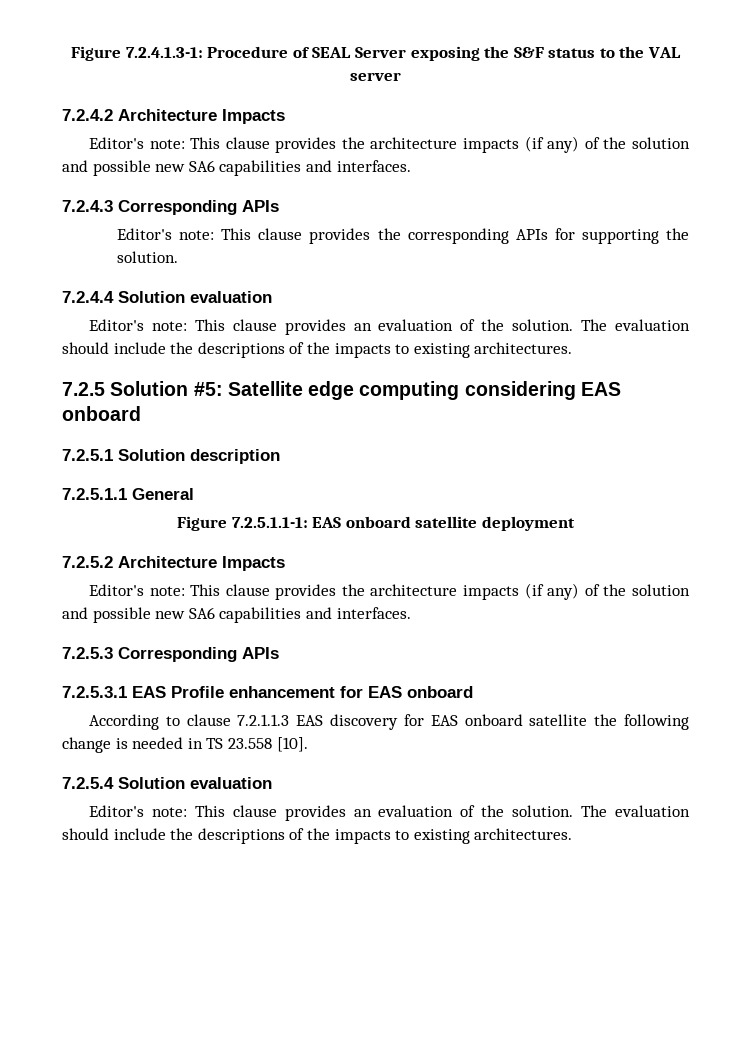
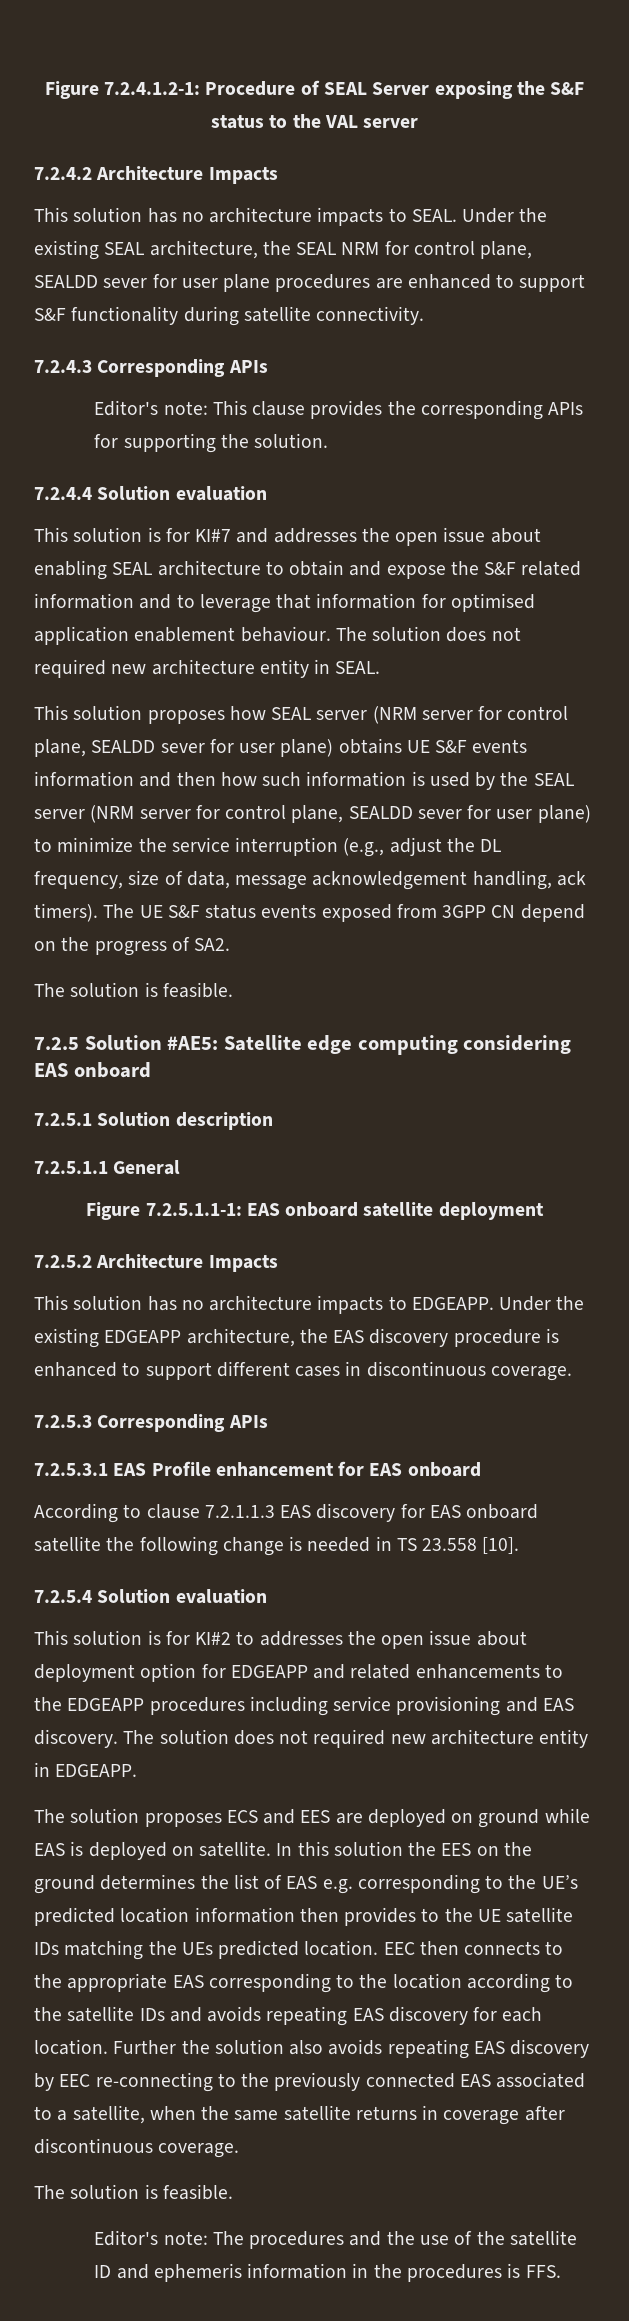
[70,46,203,61] Figure 7.2.4.1.3-1: -> [44,81,201,99] Figure 7.2.4.1.2-1:
[88,136,690,153] [62,160,411,176] Editor's note: This clause provides the architecture impacts (if any) of the solution and possible new SA6 capabilities and interfaces. -> [34,207,548,226] [34,240,533,260] [34,274,586,292] [34,306,425,326] This solution has no architecture impacts to SEAL. Under the existing SEAL architecture, the SEAL NRM for control plane, SEALDD sever for user plane procedures are enhanced to support S&F functionality during satellite connectivity.
[88,319,691,335] [62,342,573,358] Editor's note: This clause provides an evaluation of the solution. The evaluation should include the descriptions of the impacts to existing architectures. -> [34,527,541,546] [34,560,582,580] [34,593,535,613] [34,626,521,645] [34,659,381,678] [34,705,569,724] [34,738,528,757] [34,771,574,790] [34,805,591,823] [34,837,502,857] [34,870,586,890] [34,903,585,922] [34,937,231,956] [34,982,233,998] This solution is for KI#7 and addresses the open issue about enabling SEAL architecture to obtain and expose the S&F related information and to leverage that information for optimised application enablement behaviour. The solution does not required new architecture entity in SEAL. // This solution proposes how SEAL server (NRM server for control plane, SEALDD sever for user plane) obtains UE S&F events information and then how such information is used by the SEAL server (NRM server for control plane, SEALDD sever for user plane) to minimize the service interruption (e.g., adjust the DL frequency, size of data, message acknowledgement handling, ack timers). The UE S&F status events exposed from 3GPP CN depend on the progress of SA2. // The solution is feasible.
[193,382,223,396] #5: -> [167,1036,219,1050] #AE5:
[88,583,690,600] [62,607,411,623] Editor's note: This clause provides the architecture impacts (if any) of the solution and possible new SA6 capabilities and interfaces. -> [34,1295,585,1314] [34,1328,559,1348] [34,1361,572,1381] This solution has no architecture impacts to EDGEAPP. Under the existing EDGEAPP architecture, the EAS discovery procedure is enhanced to support different cases in discontinuous coverage.
[88,805,691,821] [62,828,573,844] Editor's note: This clause provides an evaluation of the solution. The evaluation should include the descriptions of the impacts to existing architectures. -> [34,1630,527,1649] [34,1663,563,1682] [34,1696,574,1716] [34,1729,589,1748] [34,1762,138,1777] [34,1808,590,1828] [34,1841,532,1860] [34,1874,578,1894] [34,1907,574,1926] [34,1940,564,1960] [34,1973,574,1993] [34,2006,543,2026] [34,2039,590,2059] [34,2072,586,2092] [34,2105,565,2125] [34,2138,240,2158] [34,2184,233,2200] [94,2230,577,2249] [94,2263,561,2282] This solution is for KI#2 to addresses the open issue about deployment option for EDGEAPP and related enhancements to the EDGEAPP procedures including service provisioning and EAS discovery. The solution does not required new architecture entity in EDGEAPP. // The solution proposes ECS and EES are deployed on ground while EAS is deployed on satellite. In this solution the EES on the ground determines the list of EAS e.g. corresponding to the UE’s predicted location information then provides to the UE satellite IDs matching the UEs predicted location. EEC then connects to the appropriate EAS corresponding to the location according to the satellite IDs and avoids repeating EAS discovery for each location. Further the solution also avoids repeating EAS discovery by EEC re-connecting to the previously connected EAS associated to a satellite, when the same satellite returns in coverage after discontinuous coverage. // The solution is feasible. // Editor's note: The procedures and the use of the satellite ID and ephemeris information in the procedures is FFS.

